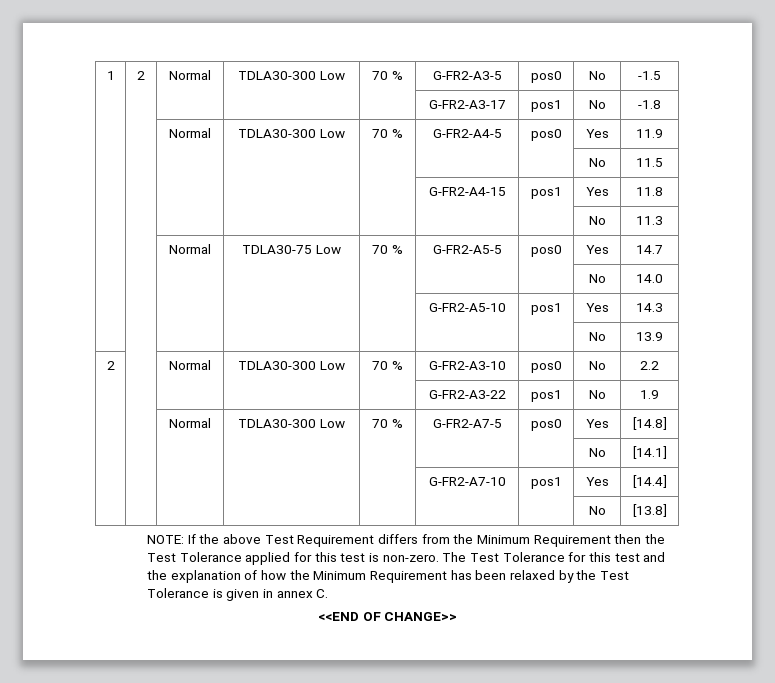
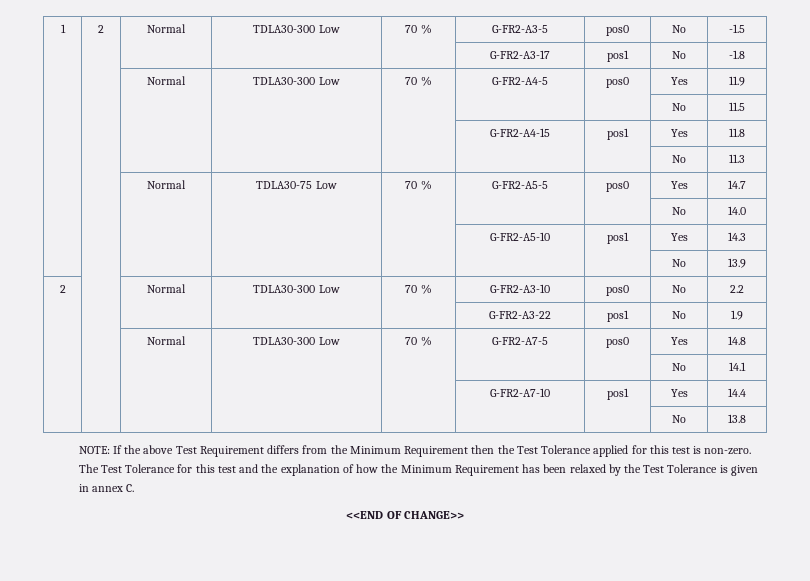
[632,417,667,430] [588,448,606,457] [632,446,667,459] [14.8] // | | | | | | | No | [14.1] -> [728,336,746,345] [672,363,686,371] [729,362,746,371] 14.8 // | | | | | | | No | 14.1
[632,475,667,488] [588,506,606,515] [632,504,667,517] [14.4] // | | | | | | | No | [13.8] -> [728,388,746,397] [672,415,686,423] [728,414,746,423] 14.4 // | | | | | | | No | 13.8

